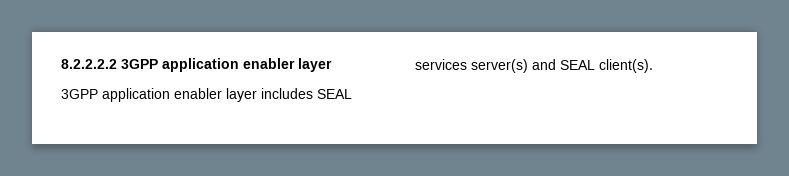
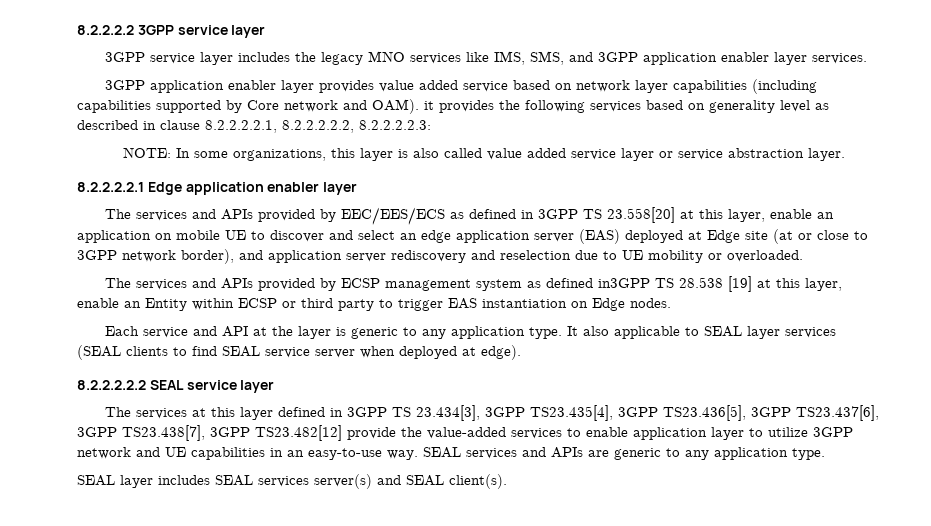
[162,58,332,72] [61,88,257,102] application enabler layer // 3GPP application enabler layer -> [177,25,266,38] [105,51,868,65] [105,79,818,94] [77,99,829,114] [77,120,431,133] [122,147,845,161] [77,182,358,195] [105,207,835,225] [77,229,868,244] [77,249,803,264] [105,276,843,292] [77,298,671,311] [105,326,837,339] [77,345,521,360] [77,380,275,393] [105,405,880,421] [77,425,853,441] [77,447,825,460] [77,475,153,488] service layer // 3GPP service layer includes the legacy MNO services like IMS, SMS, and 3GPP application enabler layer services. // 3GPP application enabler layer provides value added service based on network layer capabilities (including capabilities supported by Core network and OAM). it provides the following services based on generality level as described in clause 8.2.2.2.2.1, 8.2.2.2.2.2, 8.2.2.2.2.3: // NOTE: In some organizations, this layer is also called value added service layer or service abstraction layer. // 8.2.2.2.2.1 Edge application enabler layer // The services and APIs provided by EEC/EES/ECS as defined in 3GPP TS 23.558[20] at this layer, enable an application on mobile UE to discover and select an edge application server (EAS) deployed at Edge site (at or close to 3GPP network border), and application server rediscovery and reselection due to UE mobility or overloaded. // The services and APIs provided by ECSP management system as defined in3GPP TS 28.538 [19] at this layer, enable an Entity within ECSP or third party to trigger EAS instantiation on Edge nodes. // Each service and API at the layer is generic to any application type. It also applicable to SEAL layer services (SEAL clients to find SEAL service server when deployed at edge). // 8.2.2.2.2.2 SEAL service layer // The services at this layer defined in 3GPP TS 23.434[3], 3GPP TS23.435[4], 3GPP TS23.436[5], 3GPP TS23.437[6], 3GPP TS23.438[7], 3GPP TS23.482[12] provide the value-added services to enable application layer to utilize 3GPP network and UE capabilities in an easy-to-use way. SEAL services and APIs are generic to any application type. // SEAL layer

